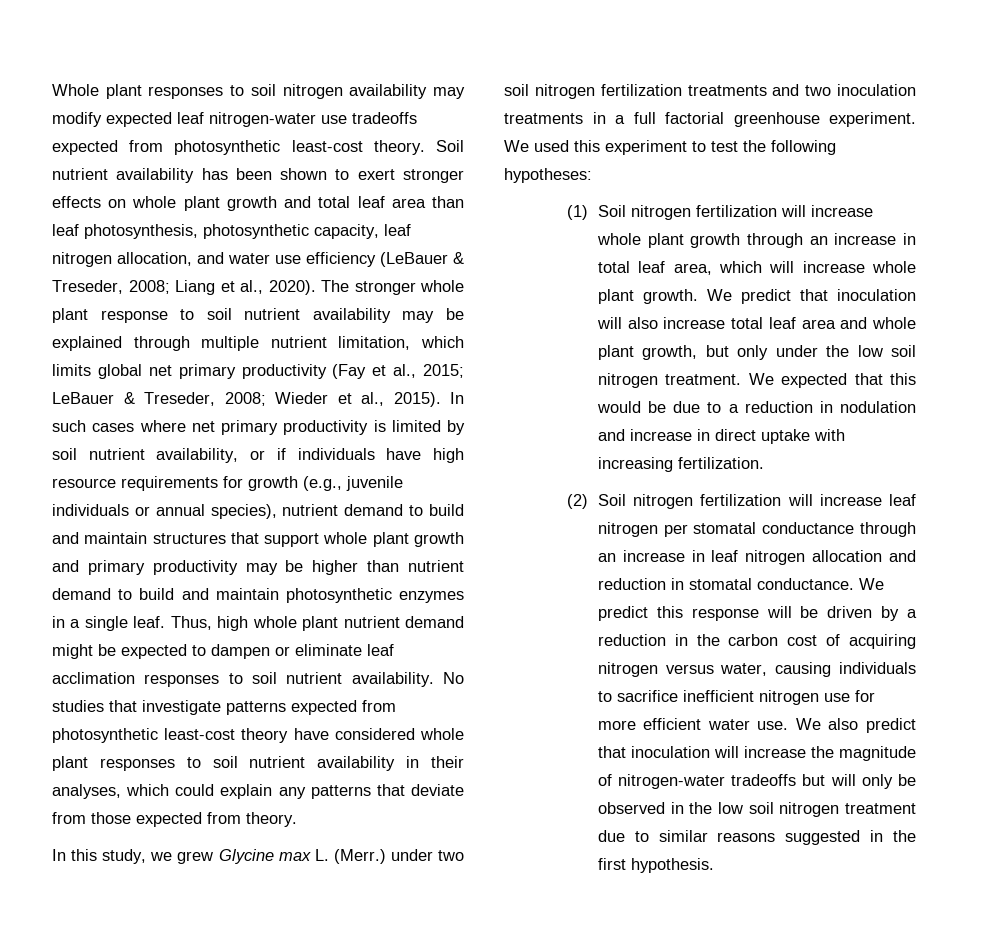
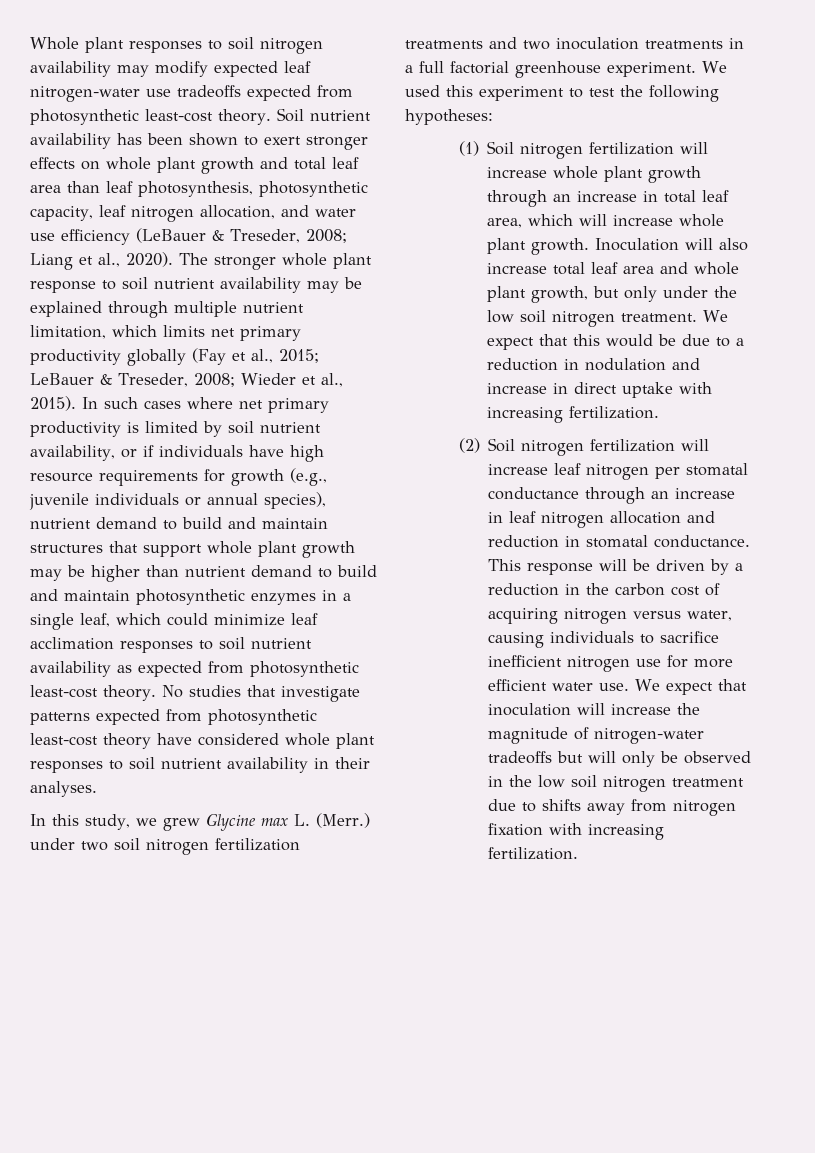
[97,364,327,379] global net primary productivity -> [211,326,301,341] [30,349,186,366] net primary productivity globally
[52,560,238,575] and primary productivity -> (355, 549) none
[133,616,465,631] [52,644,362,659] leaf. Thus, high whole plant nutrient demand might be expected to dampen or eliminate -> [80,613,285,627] leaf, which could minimize
[351,672,434,687] availability. -> [30,661,359,677] [30,685,156,701] availability as expected from photosynthetic least-cost theory.
[52,784,465,799] [52,812,297,827] analyses, which could explain any patterns that deviate from those expected from theory. -> [30,781,97,797] analyses.
[706,289,916,304] We predict that inoculation -> [594,238,679,251] Inoculation
[781,373,848,388] expected -> [486,337,534,350] expect
[858,578,884,590] [597,606,683,621] We predict this -> [487,559,521,571] This
[828,718,916,733] also predict -> [665,682,713,695] expect
[658,830,916,845] [597,858,714,873] similar reasons suggested in the first hypothesis. -> [541,799,736,816] [487,823,664,840] [487,847,578,860] shifts away from nitrogen fixation with increasing fertilization.

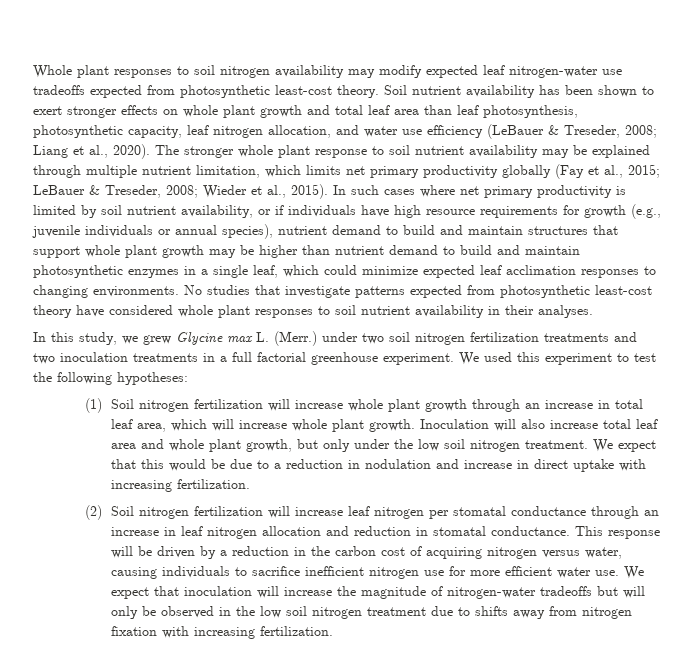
(285, 620) none -> [423,265,475,278] expected
[219,637,312,650] [30,661,359,677] [30,685,156,701] soil nutrient availability as expected from photosynthetic least-cost theory. -> [33,285,179,298] changing environments.

